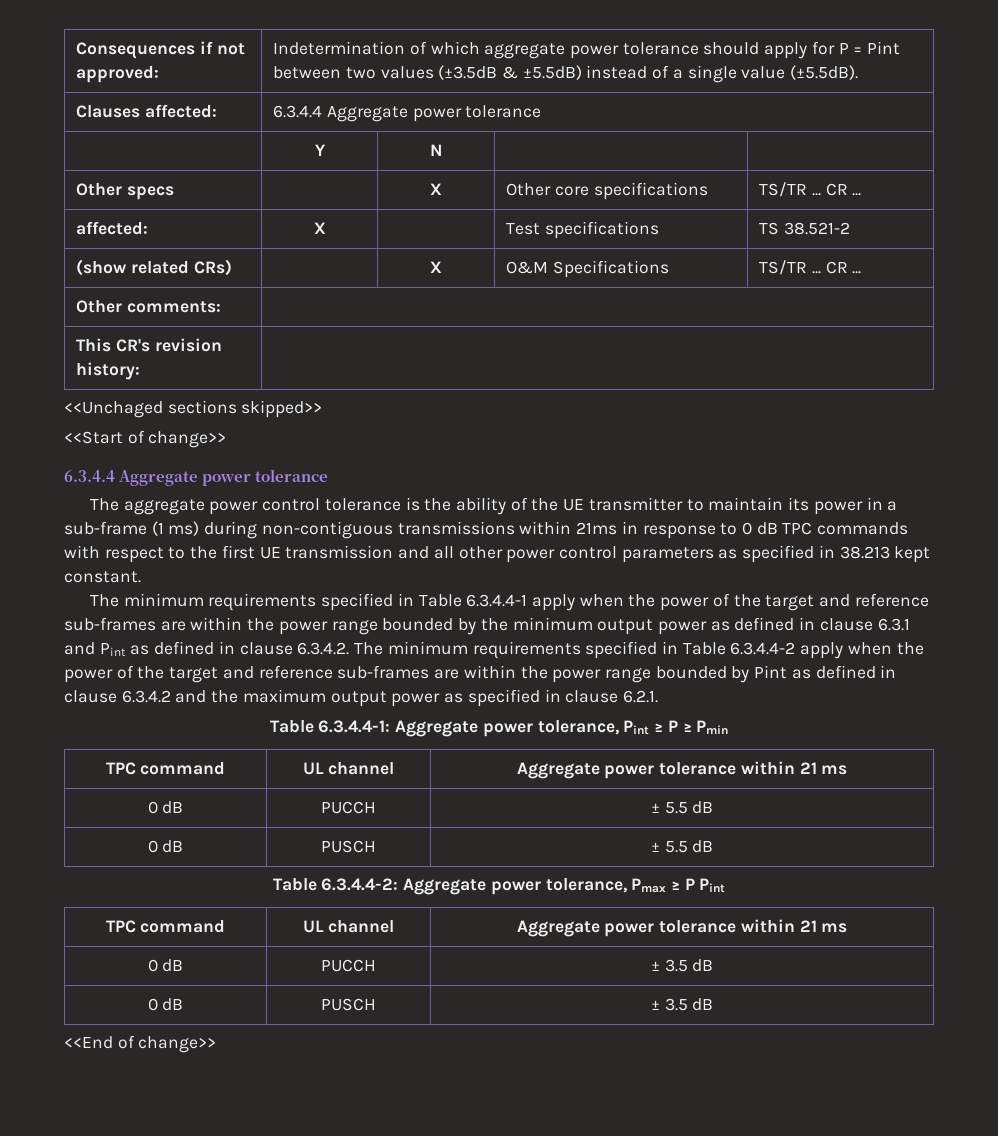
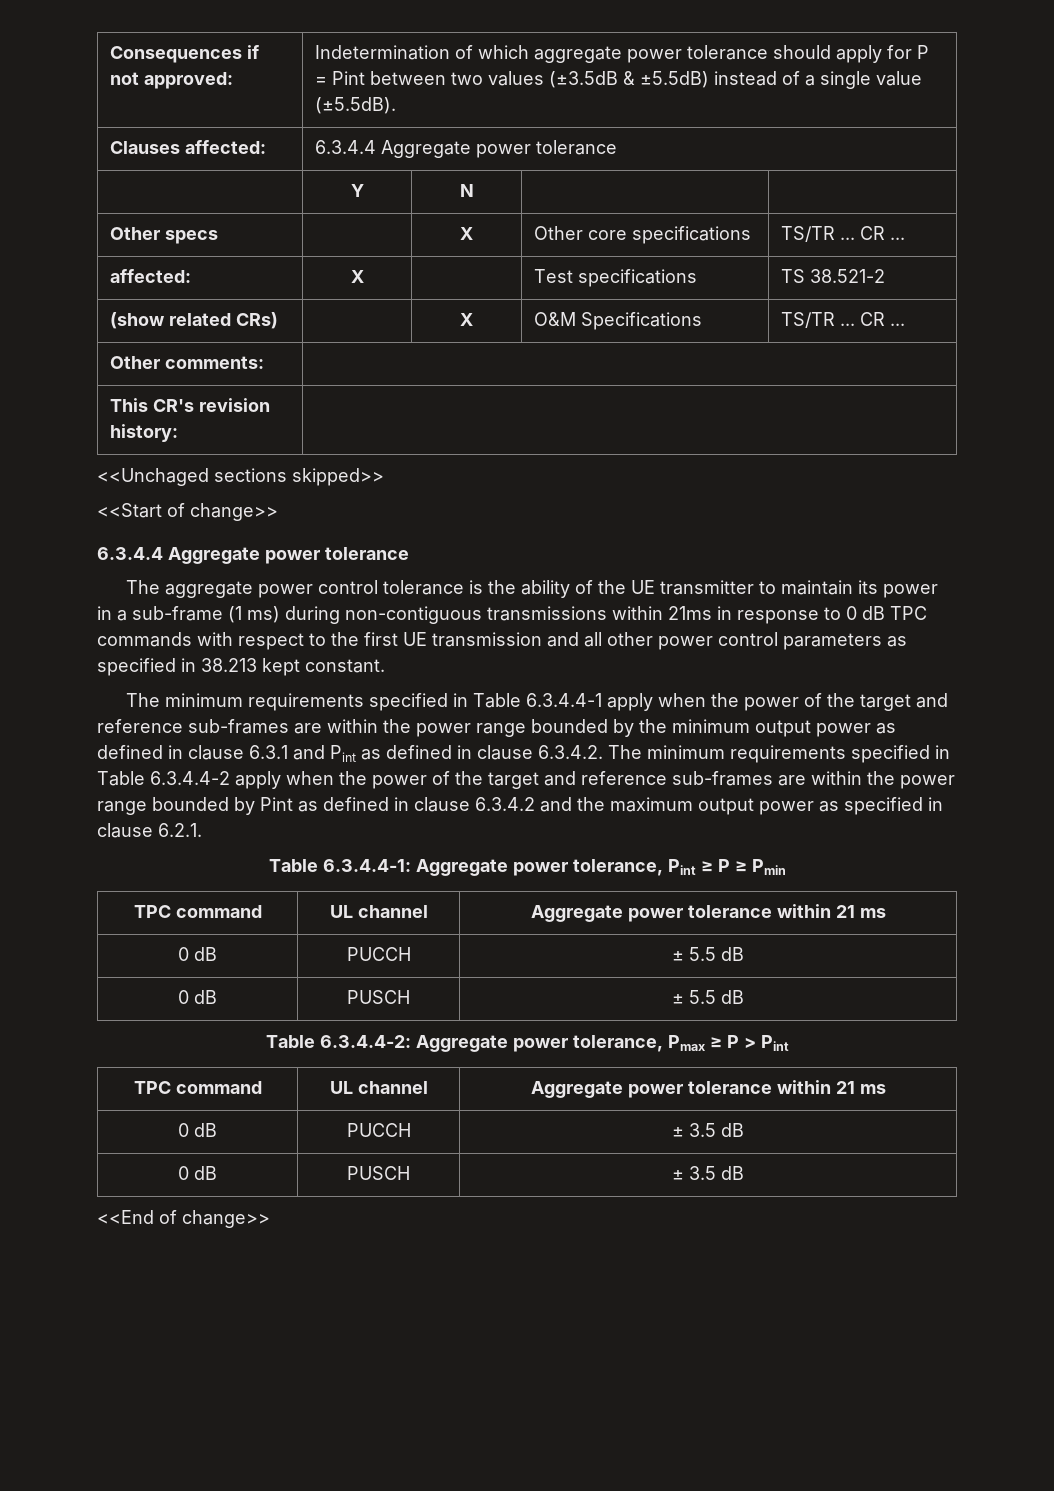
(695, 884) none -> [743,1037,756,1048] >

